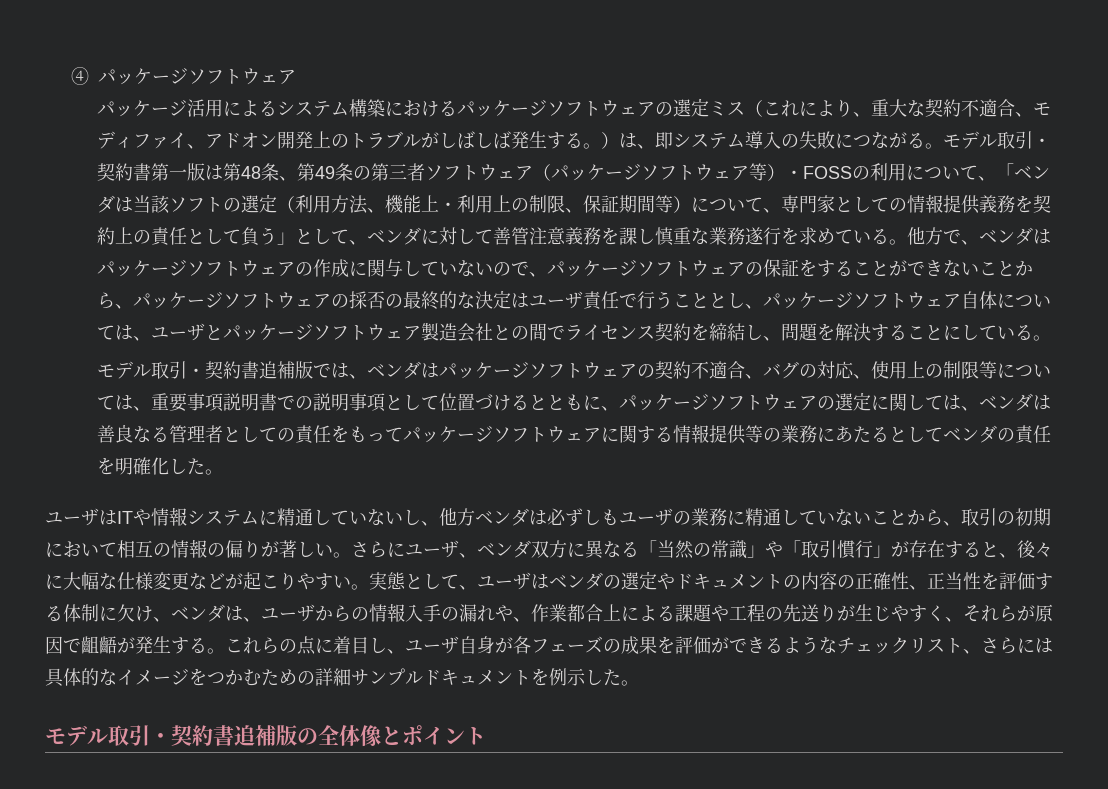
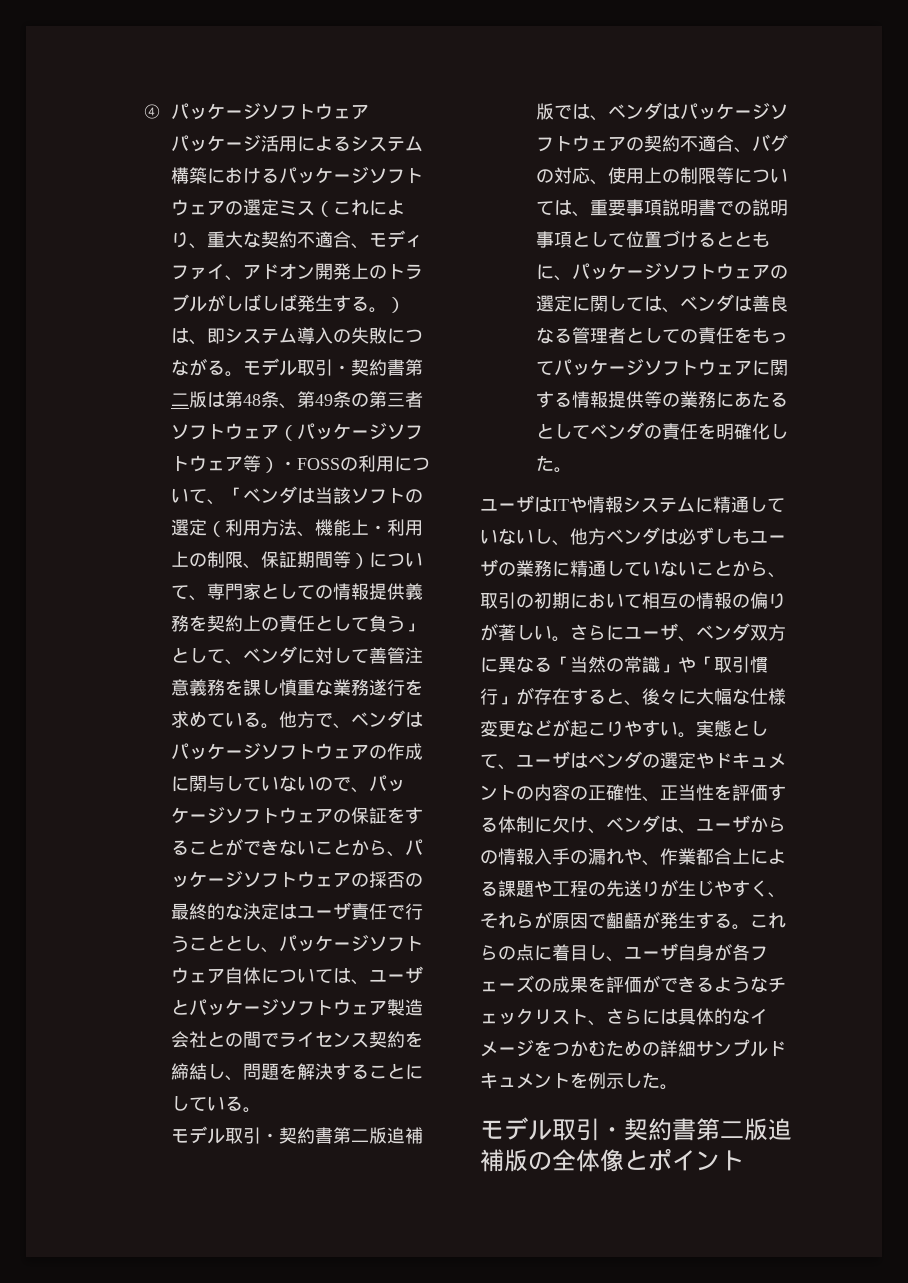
[169,169,188,179] 一 -> [171,393,190,406] 二
(260, 370) none -> [333,1127,388,1144] 第二版
(234, 735) none -> [696,1118,768,1141] 第二版

